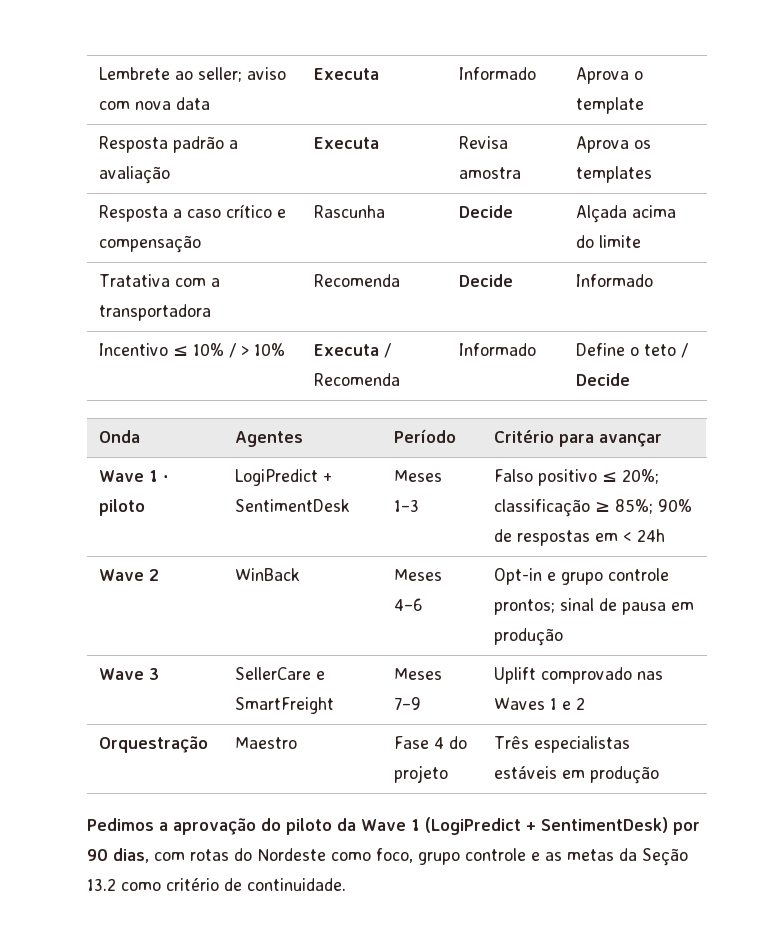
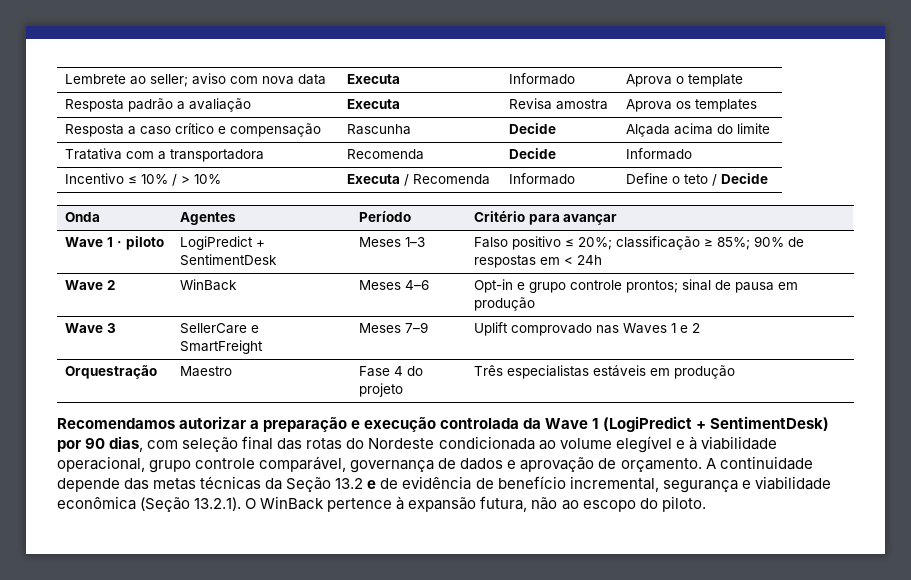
[87,818,332,835] Pedimos a aprovação do piloto -> [57,416,520,432] Recomendamos autorizar a preparação e execução controlada
[190,848,688,866] [87,878,346,891] rotas do Nordeste como foco, grupo controle e as metas da Seção 13.2 como critério de continuidade. -> [182,436,777,453] [57,456,813,473] [57,476,831,493] [57,496,706,512] seleção final das rotas do Nordeste condicionada ao volume elegível e à viabilidade operacional, grupo controle comparável, governança de dados e aprovação de orçamento. A continuidade depende das metas técnicas da Seção 13.2 e de evidência de benefício incremental, segurança e viabilidade econômica (Seção 13.2.1). O WinBack pertence à expansão futura, não ao escopo do piloto.

